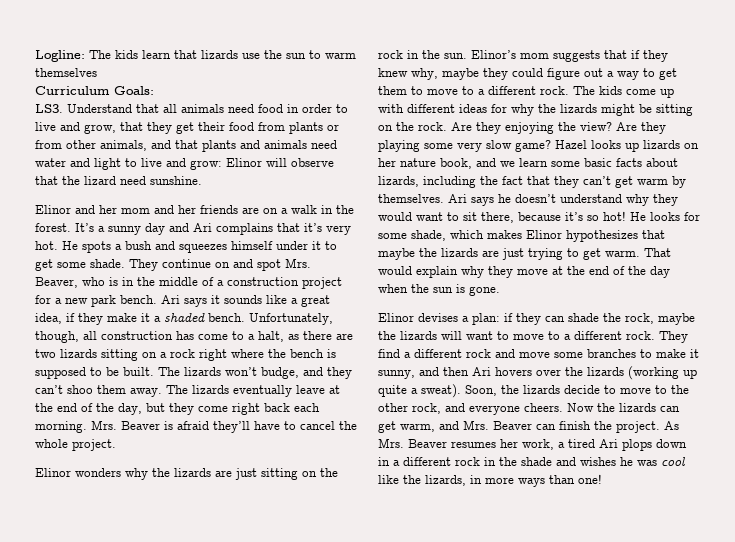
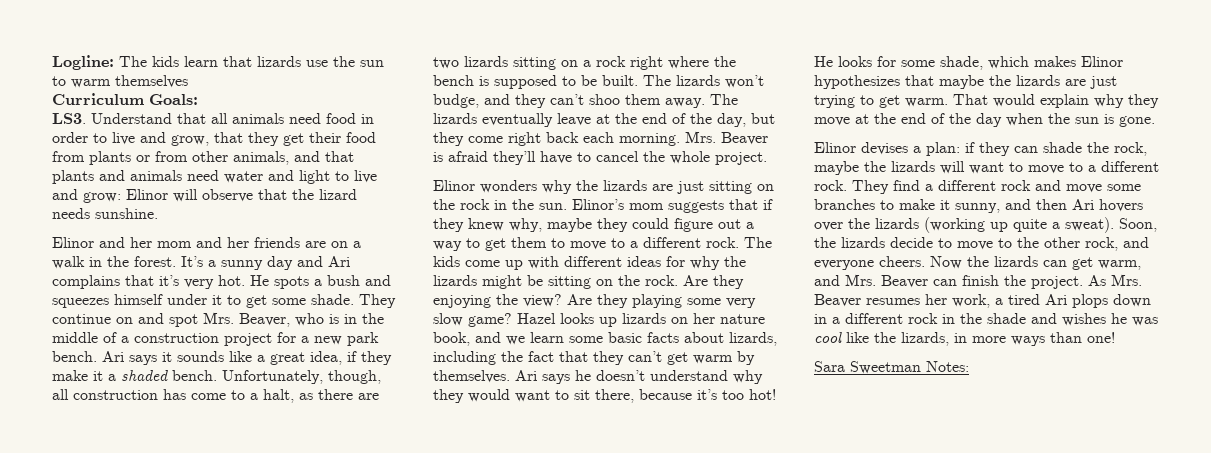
[120,176,146,185] need -> [52,208,90,219] needs
[587,215,599,221] so -> [722,390,744,400] too
(602, 479) none -> [814,361,969,374] // Sara Sweetman Notes:

